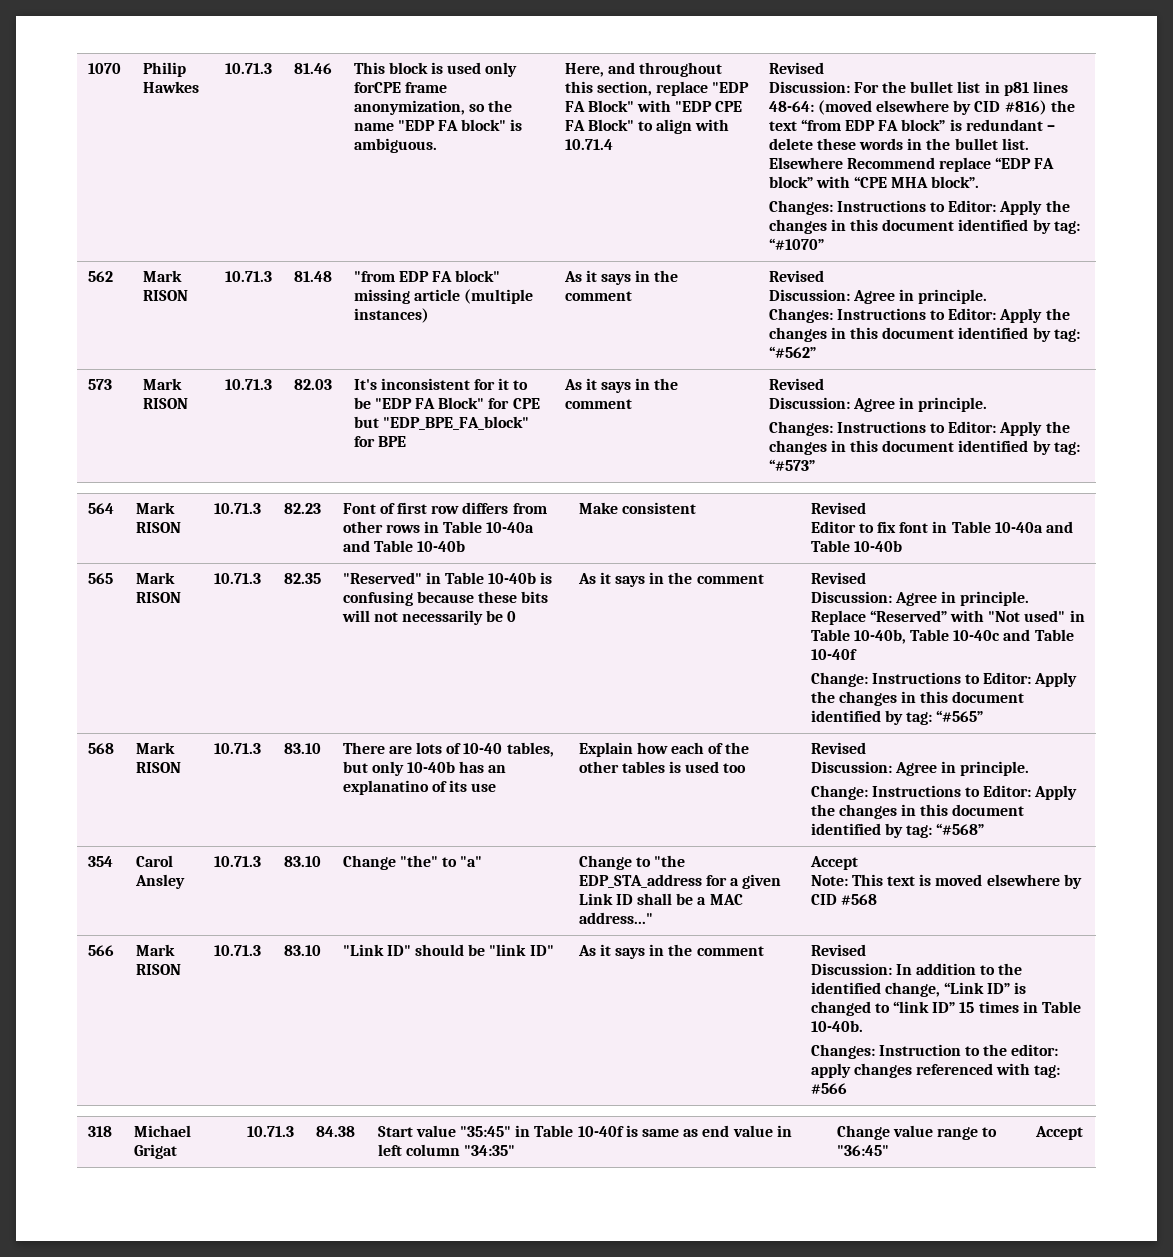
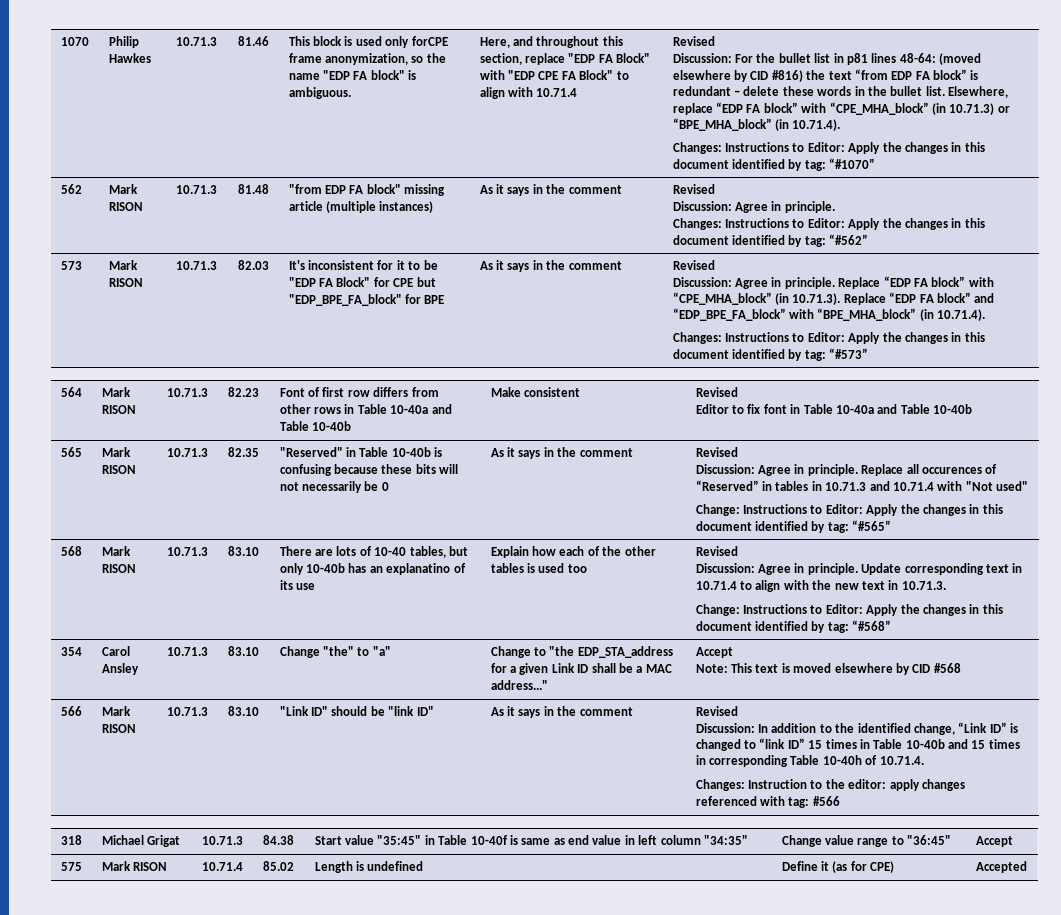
[768,157,935,169] Elsewhere Recommend -> [948,86,1009,98] Elsewhere,
[854,176,980,188] “CPE MHA block”. -> [829,102,1010,115] [672,118,841,131] “CPE_MHA_block” (in 10.71.3) or “BPE_MHA_block” (in 10.71.4).
(988, 404) none -> [838,276,994,289] [672,292,995,305] [672,308,986,321] Replace “EDP FA block” with “CPE_MHA_block” (in 10.71.3). Replace “EDP FA block” and “EDP_BPE_FA_block” with “BPE_MHA_block” (in 10.71.4).
[869,610,1085,622] [810,629,1074,644] [810,649,857,660] “Reserved” with "Not used" in Table 10-40b, Table 10-40c and Table 10-40f -> [906,464,998,474] [695,480,1029,491] all occurences of “Reserved” in tables in 10.71.3 and 10.71.4 with "Not used"
(1030, 768) none -> [861,563,1023,575] [695,580,946,592] Update corresponding text in 10.71.4 to align with the new text in 10.71.3.
[810,1020,863,1032] 10-40b. -> [905,739,1020,749] [695,755,924,767] 10-40b and 15 times in corresponding Table 10-40h of 10.71.4.
(1083, 1133) none -> [60,862,82,871] [101,861,168,871] [201,862,243,871] [262,861,294,871] [314,861,424,873] [781,861,895,873] [975,861,1027,873] // 575 | Mark RISON | 10.71.4 | 85.02 | Length is undefined | Define it (as for CPE) | Accepted

